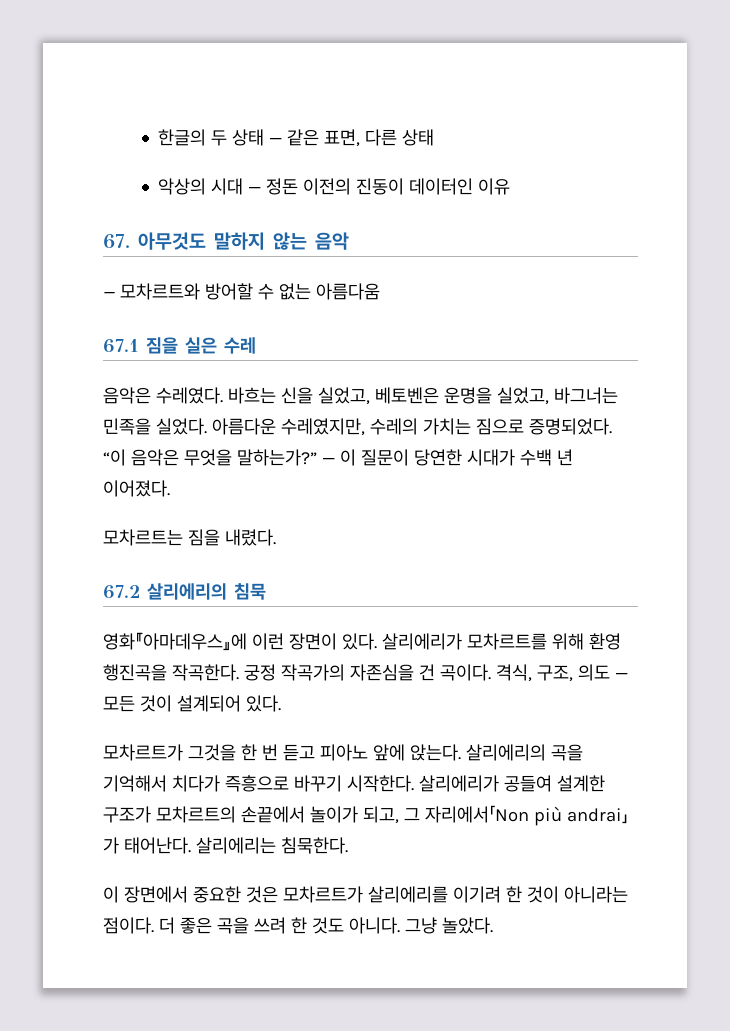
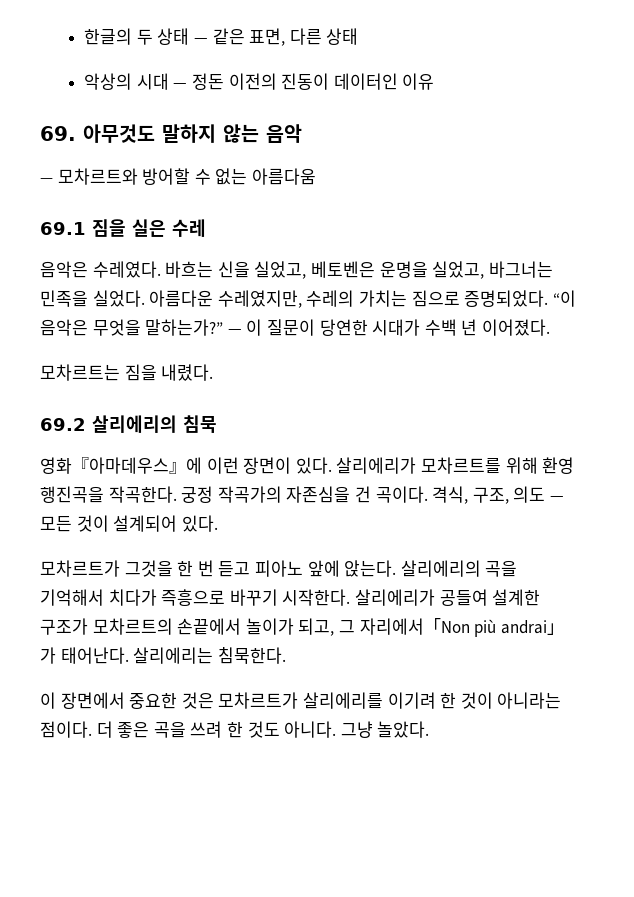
[103,234,130,249] 67. -> [40,126,76,141] 69.
[103,339,139,353] 67.1 -> [40,222,86,235] 69.1
[103,585,140,599] 67.2 -> [40,418,86,431] 69.2

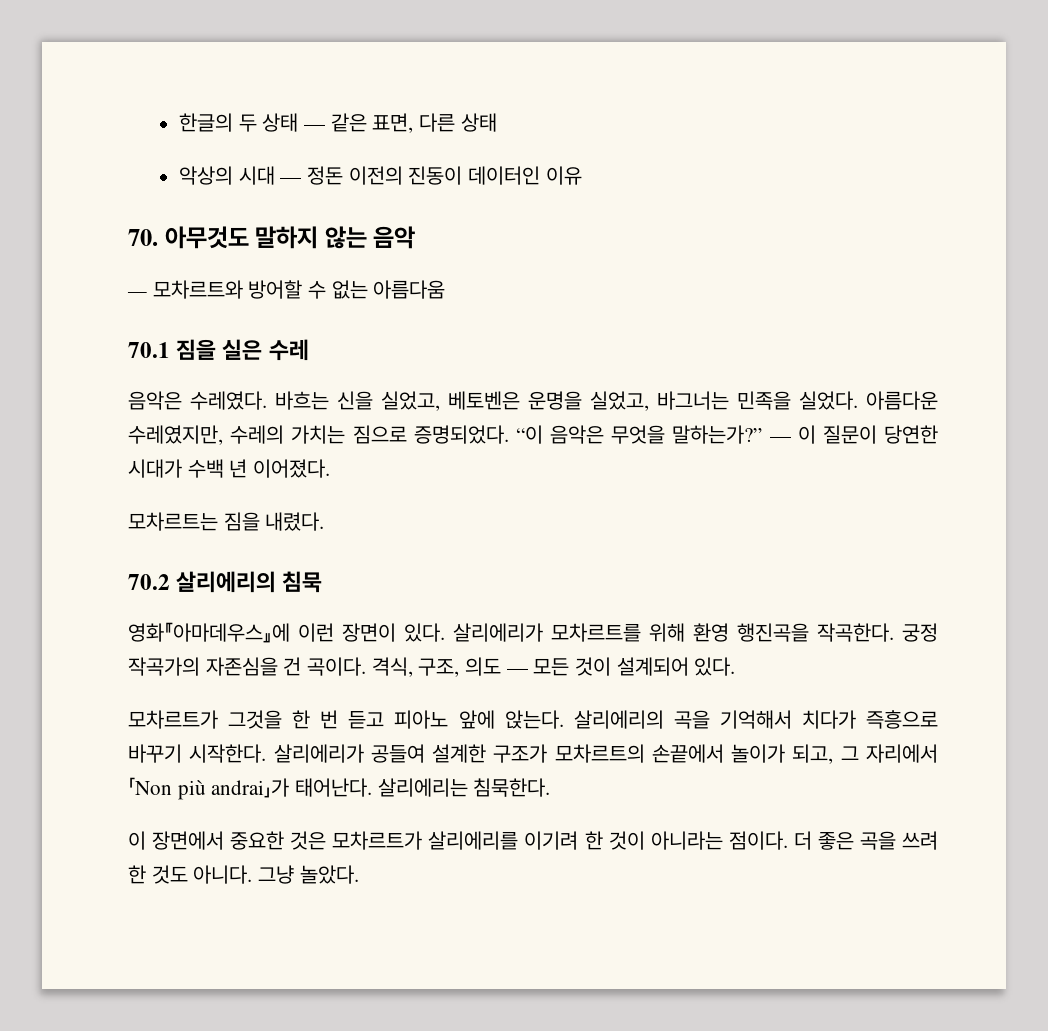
[40,126,76,141] 69. -> [128,229,158,246] 70.
[40,222,86,235] 69.1 -> [128,342,170,358] 70.1
[40,418,86,431] 69.2 -> [128,574,170,590] 70.2

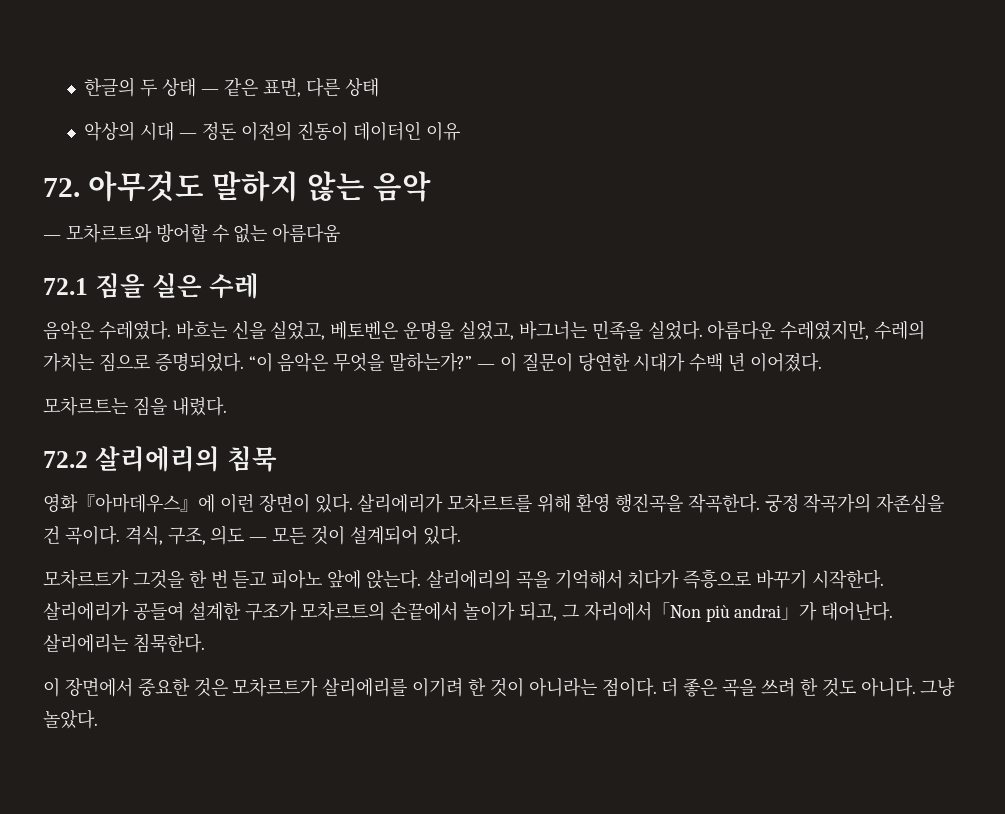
[128,229,158,246] 70. -> [43,178,80,197] 72.
[128,342,170,358] 70.1 -> [43,278,88,295] 72.1
[128,574,170,590] 70.2 -> [43,451,88,468] 72.2

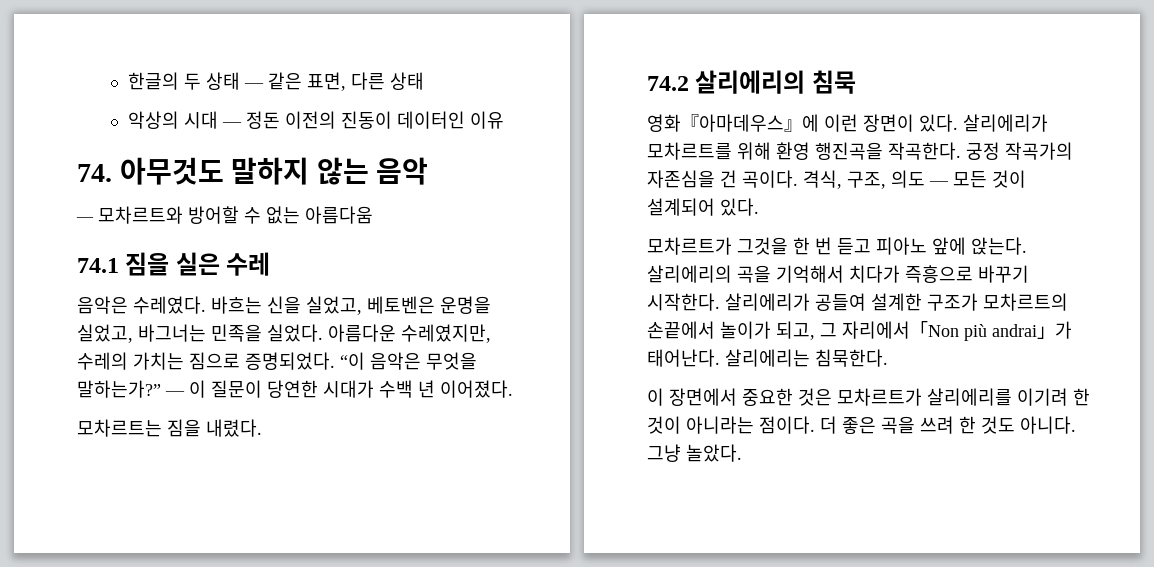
[43,178,80,197] 72. -> [77,164,112,182] 74.
[43,278,88,295] 72.1 -> [77,258,119,273] 74.1
[43,451,88,468] 72.2 -> [647,76,689,91] 74.2

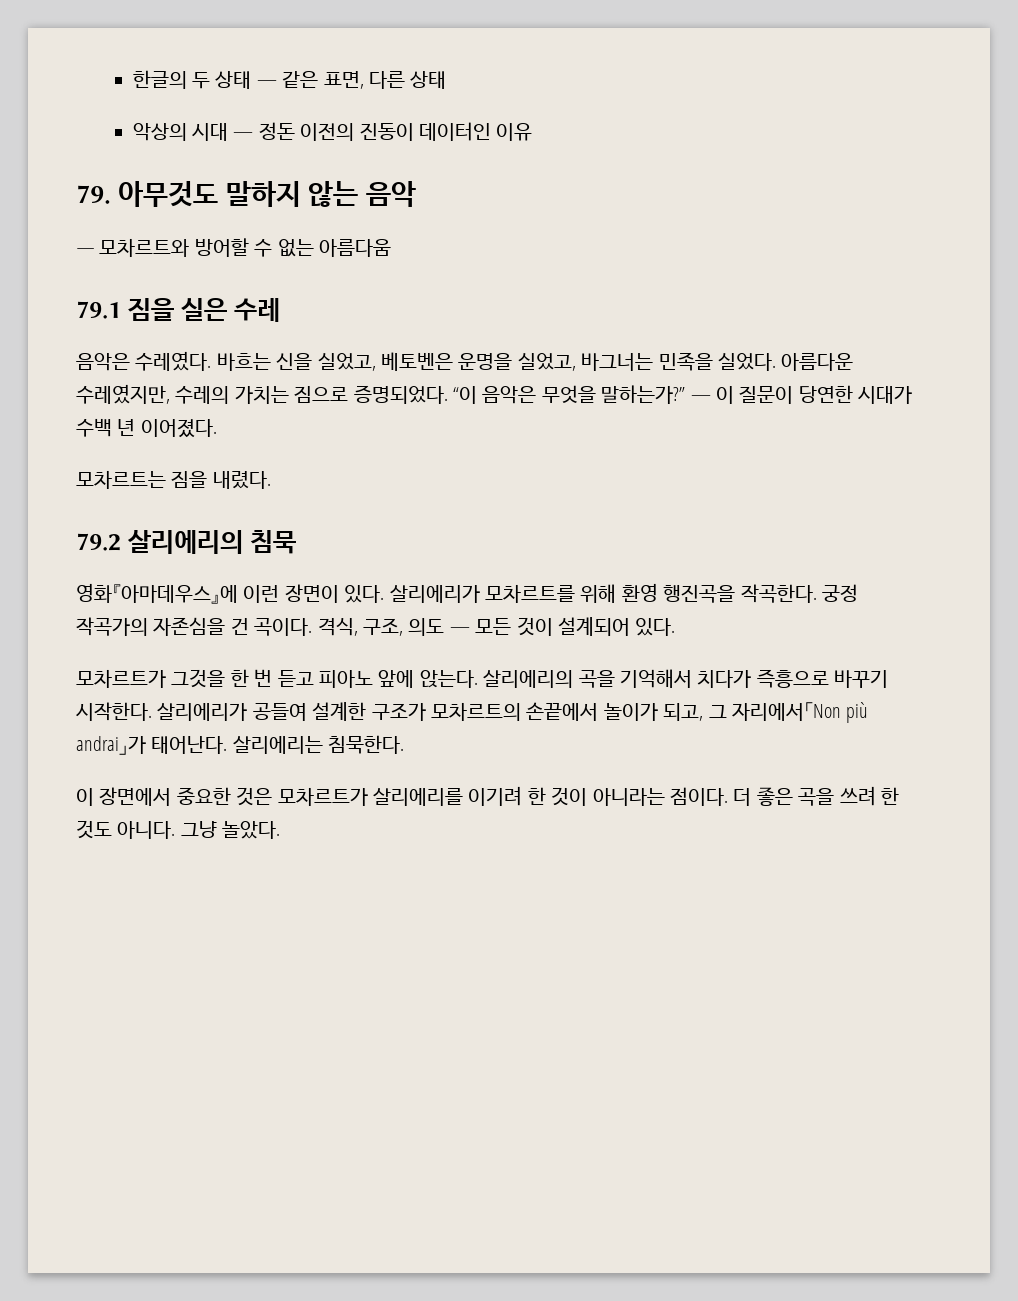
[77,164,112,182] 74. -> [76,185,111,204] 79.
[77,258,119,273] 74.1 -> [76,301,121,319] 79.1
[647,76,689,91] 74.2 -> [76,533,121,551] 79.2

